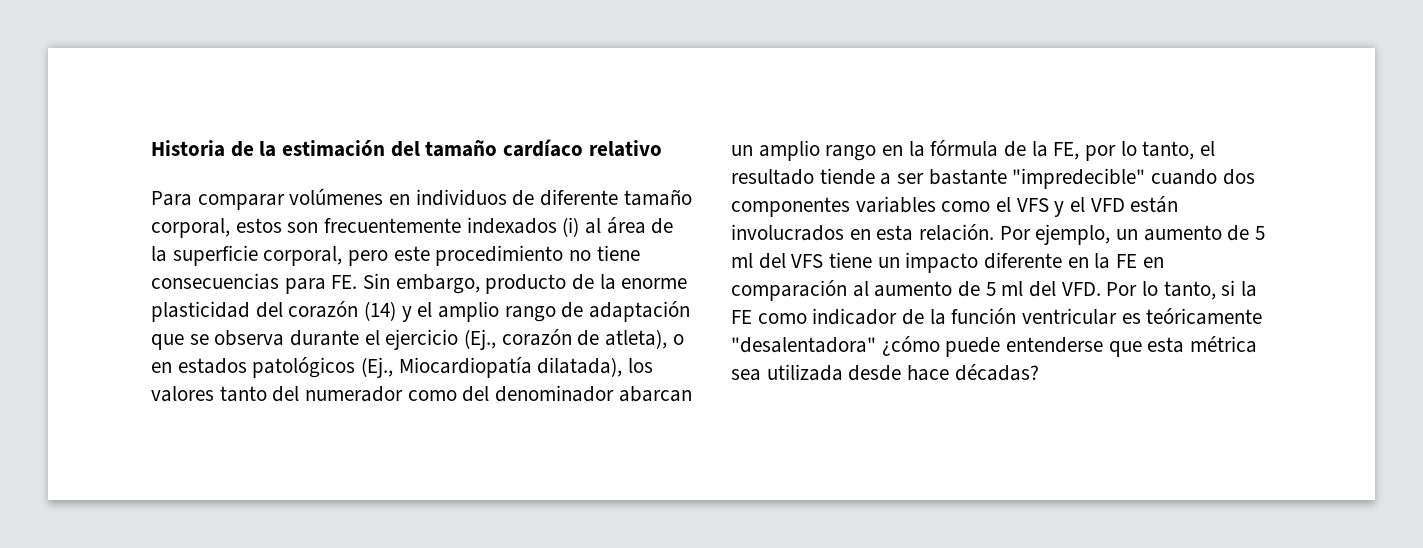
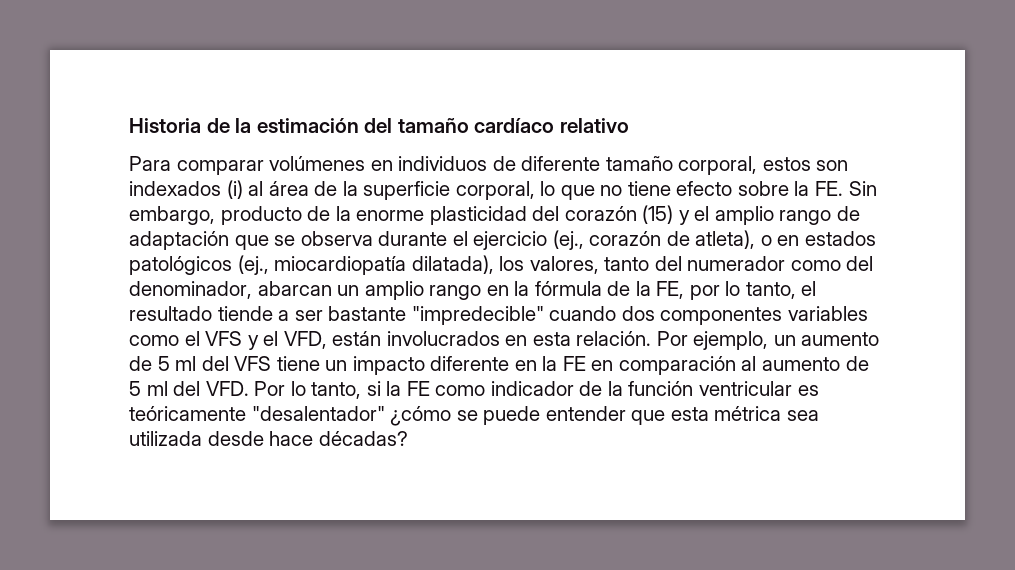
[324,218,462,233] frecuentemente -> (849, 165) none
[348,245,640,266] [151,273,326,294] pero este procedimiento no tiene consecuencias para -> [540,181,810,200] lo que no tiene efecto sobre la
[364,301,397,321] (14) -> [642,205,674,224] (15)
[464,329,497,350] (Ej., -> [552,230,584,250] (ej.,
[361,356,532,378] (Ej., Miocardiopatía -> [237,255,407,275] (ej., miocardiopatía
[151,386,214,402] valores -> [529,256,599,274] valores,
[495,385,615,402] denominador -> [129,281,252,299] denominador,
[1090,198,1125,212] VFD -> [283,331,327,349] VFD,
[731,336,1104,357] "desalentadora" ¿cómo puede entenderse -> [251,406,626,426] "desalentador" ¿cómo se puede entender

